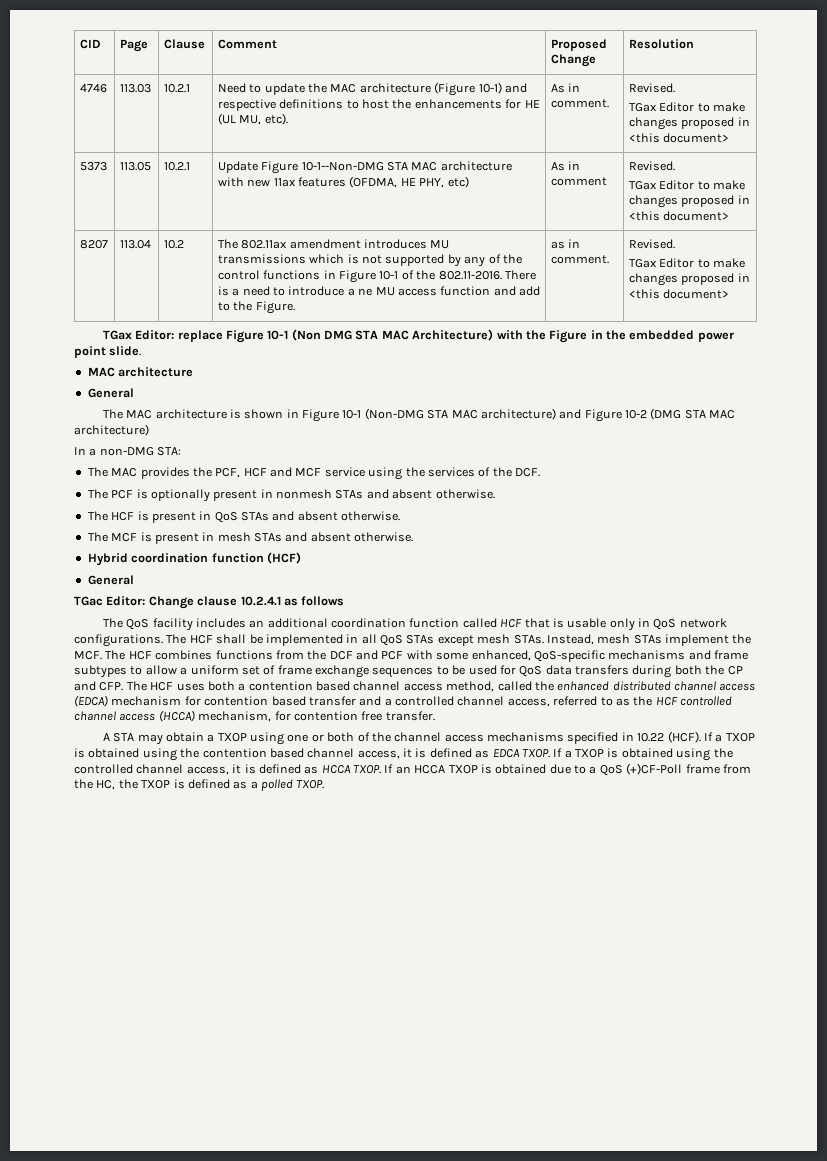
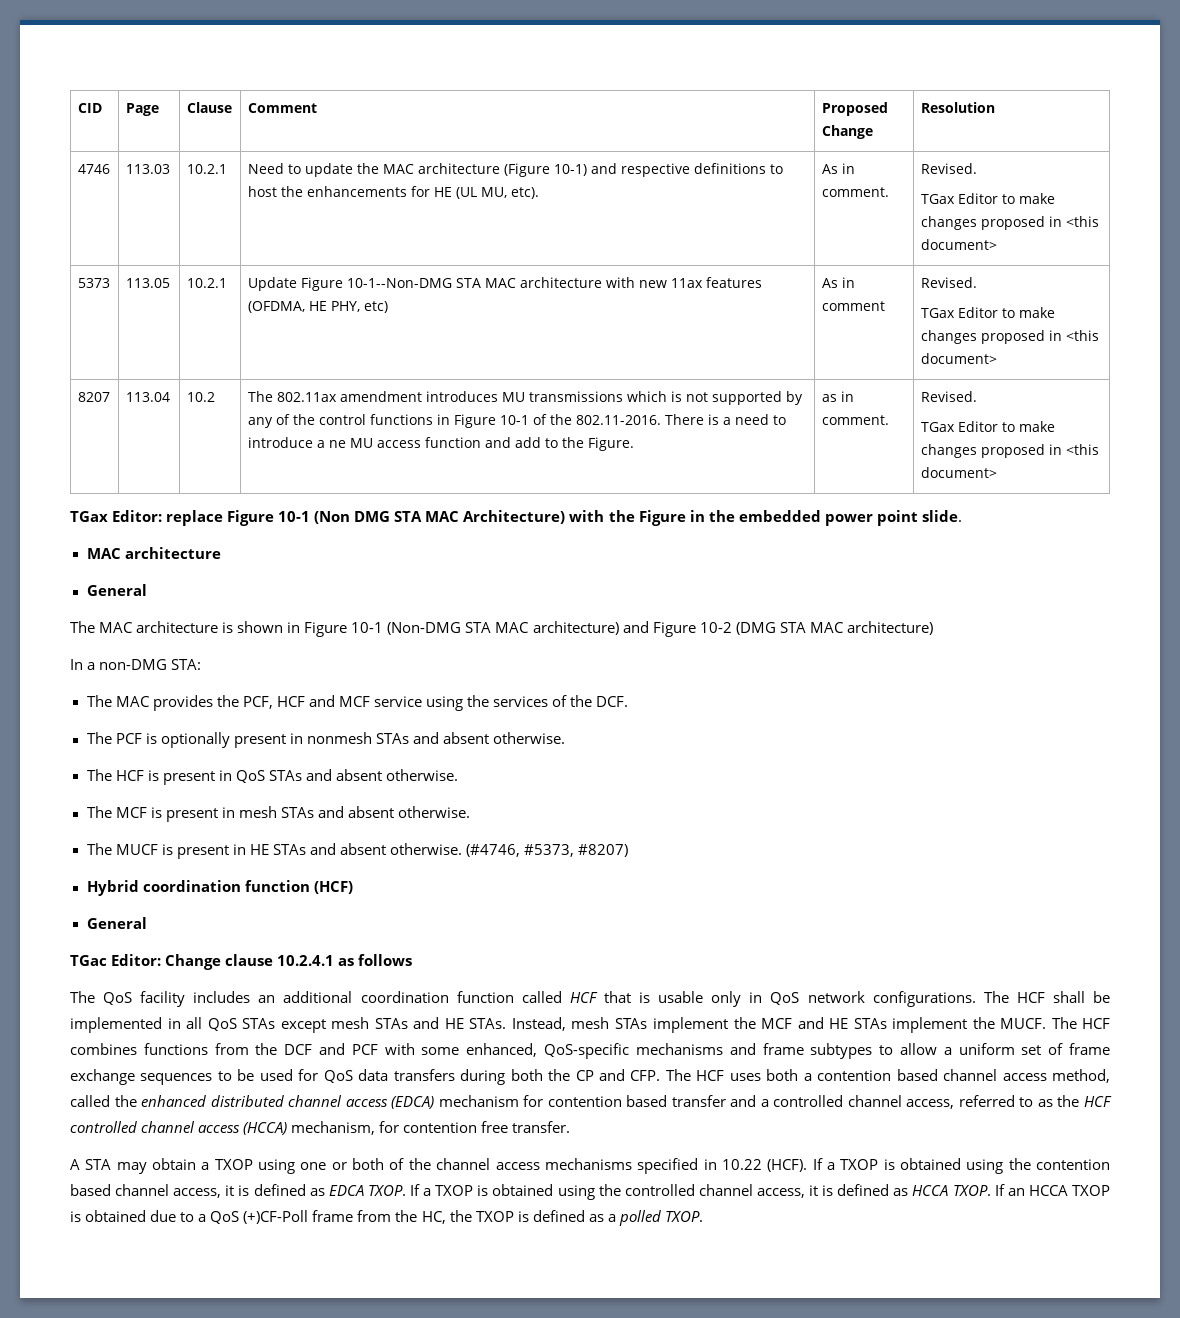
(414, 537) none -> [86,843,629,859] // The MUCF is present in HE STAs and absent otherwise. (#4746, #5373, #8207)
(511, 639) none -> [374,1017,464,1029] STAs and HE
[74,651,102,660] MCF. -> [761,1017,1047,1033] MCF and HE STAs implement the MUCF.

